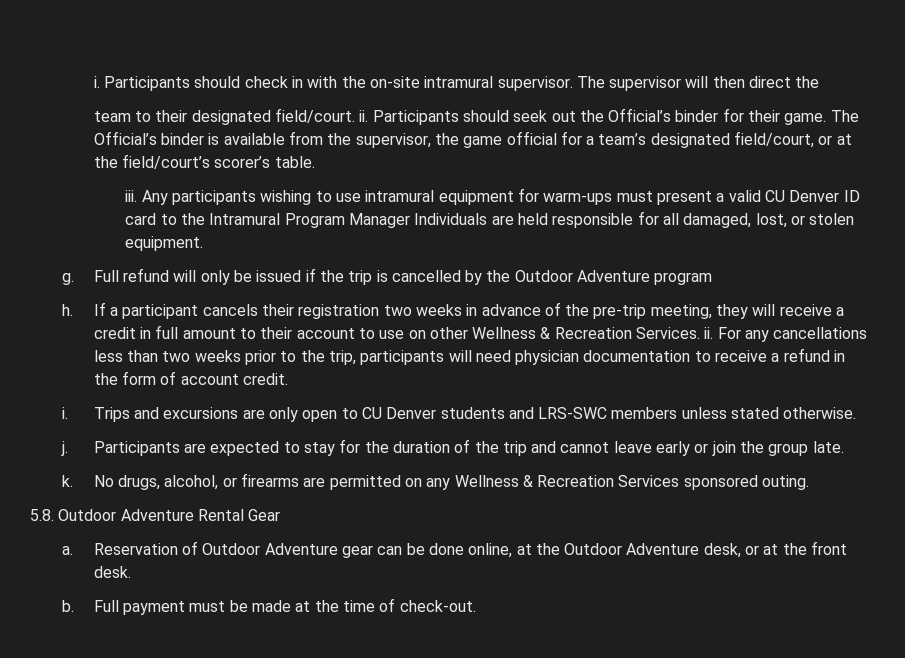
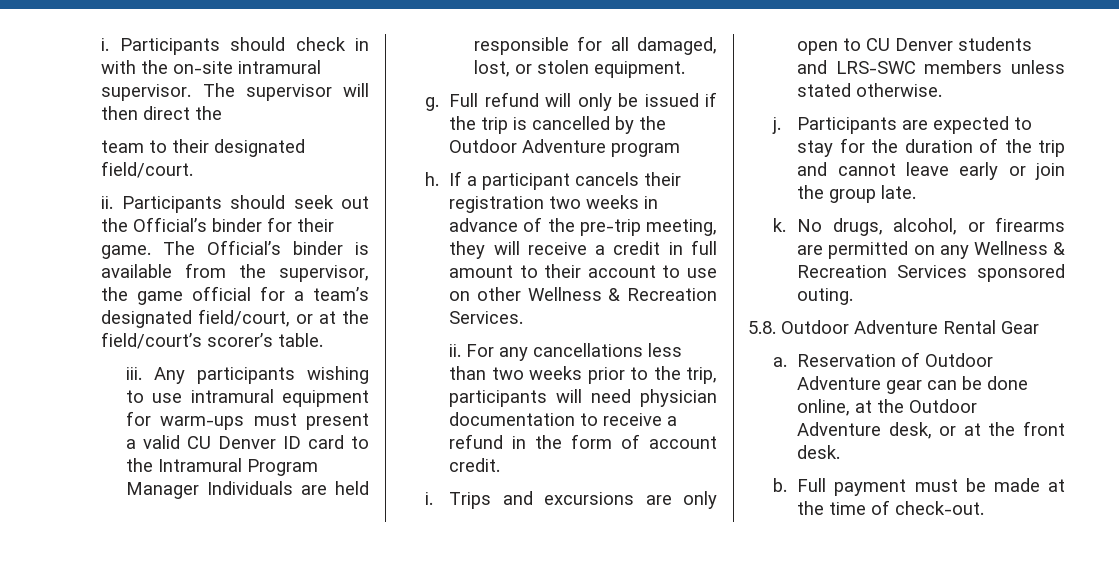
(355, 115) none -> (194, 169) //
(701, 333) none -> (524, 317) //

